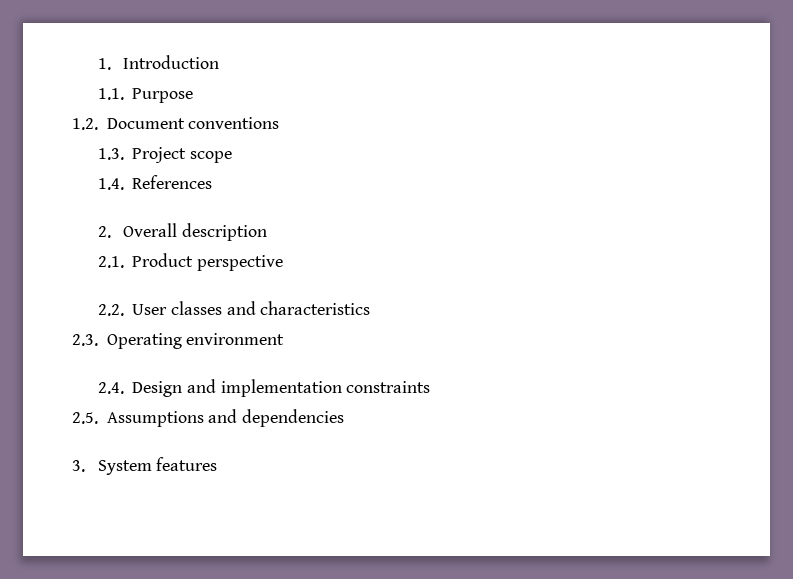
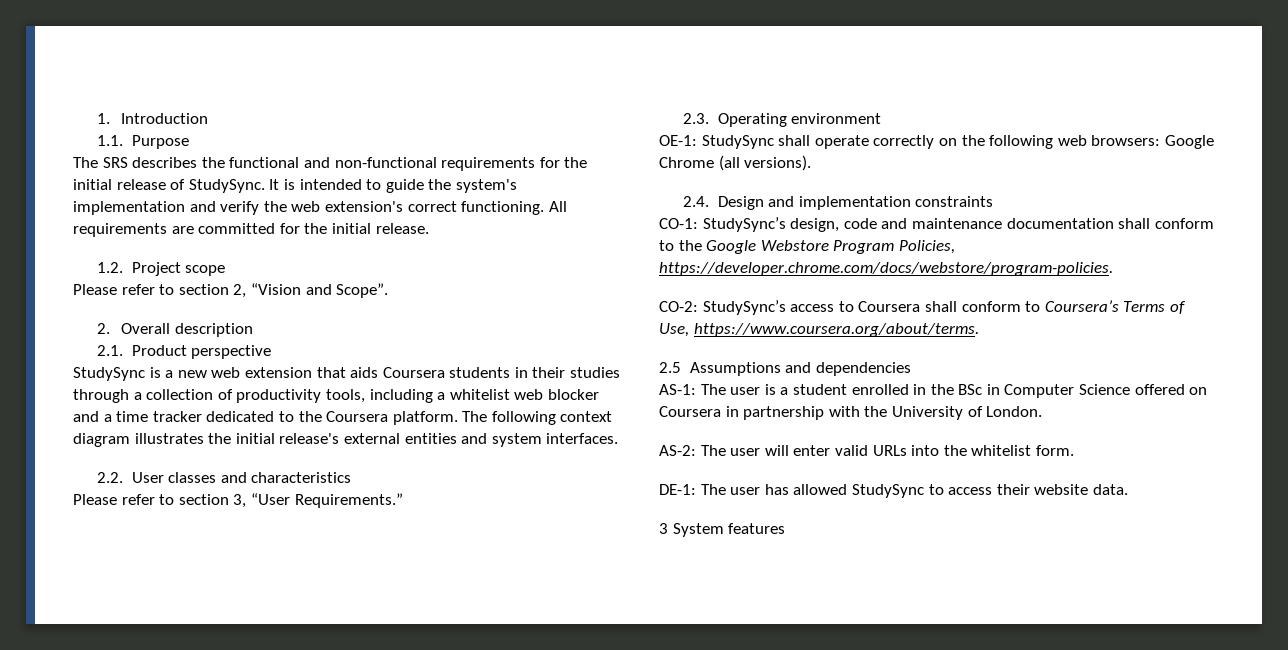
[72,117,280,130] [97,147,233,163] [97,175,213,190] 1.2. Document conventions // 1.3. Project scope // 1.4. References -> [73,157,588,171] [73,179,517,193] [73,201,567,215] [73,223,429,237] [97,262,226,276] [73,283,389,298] The SRS describes the functional and non-functional requirements for the initial release of StudySync. It is intended to guide the system's implementation and verify the web extension's correct functioning. All requirements are committed for the initial release. // 1.2. Project scope // Please refer to section 2, “Vision and Scope”.
(284, 263) none -> [73,367,621,381] [73,389,599,403] [73,411,613,425] [73,433,619,447] // StudySync is a new web extension that aids Coursera students in their studies through a collection of productivity tools, including a whitelist web blocker and a time tracker dedicated to the Coursera platform. The following context diagram illustrates the initial release's external entities and system interfaces.
[72,333,285,349] 2.3. Operating environment -> [73,493,403,508] [683,113,882,127] [659,135,1214,149] [659,155,812,171] Please refer to section 3, “User Requirements.” // 2.3. Operating environment // OE-1: StudySync shall operate correctly on the following web browsers: Google Chrome (all versions).
[72,409,345,427] [72,460,85,472] 2.5. Assumptions and dependencies // 3. -> [659,217,1214,232] [659,240,955,254] [659,262,1113,276] [659,300,1186,315] [659,323,979,337] [659,362,911,376] [659,384,1208,398] [659,406,1043,420] [659,445,1074,456] [659,484,1128,498] [659,523,668,534] CO-1: StudySync’s design, code and maintenance documentation shall conform to the Google Webstore Program Policies, https://developer.chrome.com/docs/webstore/program-policies. // CO-2: StudySync’s access to Coursera shall conform to Coursera’s Terms of Use, https://www.coursera.org/about/terms. // 2.5 Assumptions and dependencies // AS-1: The user is a student enrolled in the BSc in Computer Science offered on Coursera in partnership with the University of London. // AS-2: The user will enter valid URLs into the whitelist form. // DE-1: The user has allowed StudySync to access their website data. // 3

